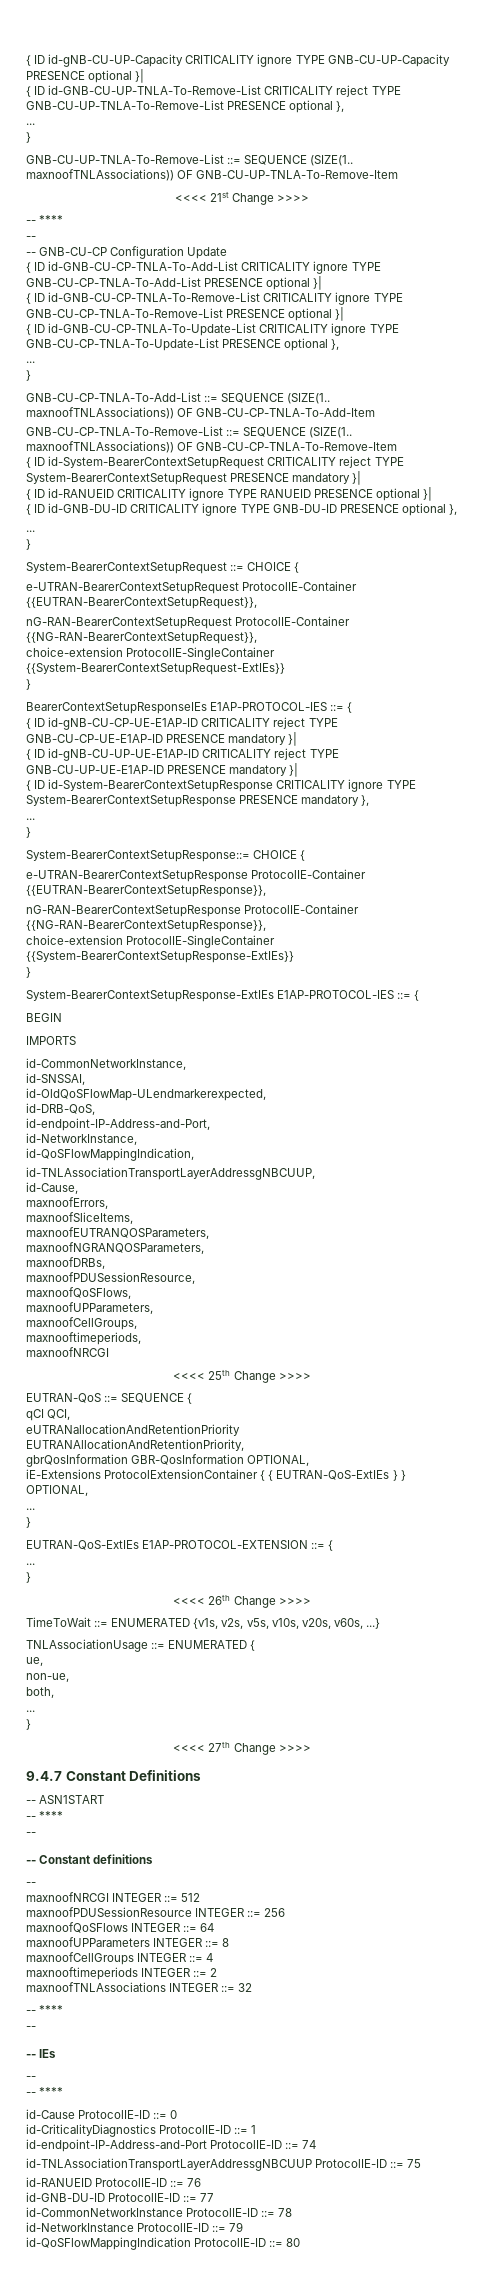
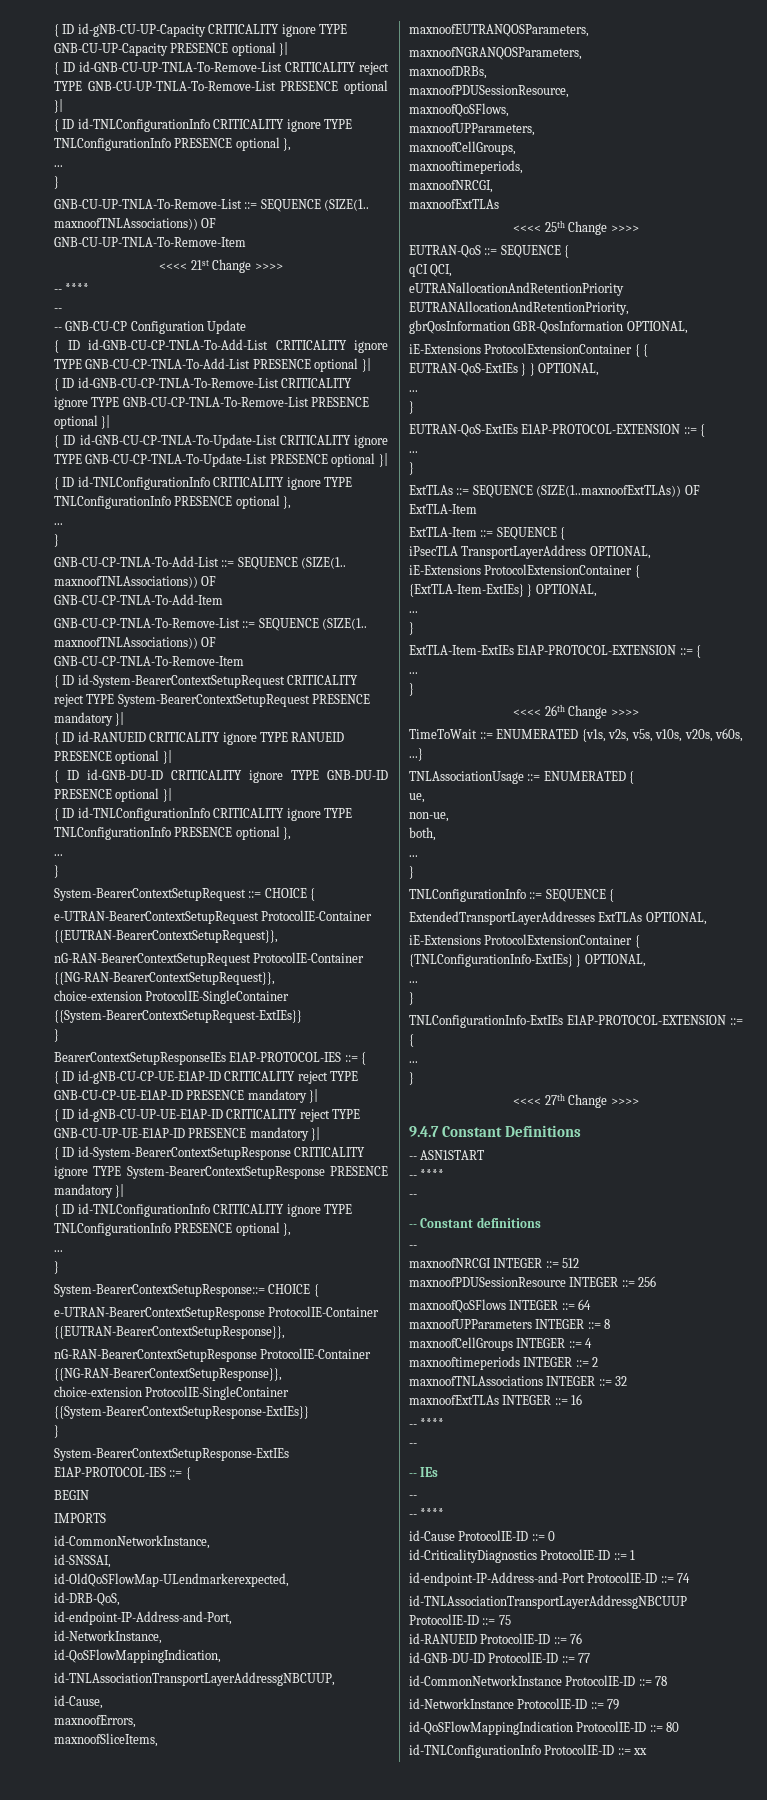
(334, 106) none -> [54,99,63,113] [54,118,352,132] [54,137,280,151] }| // { ID id-TNLConfigurationInfo CRITICALITY ignore TYPE TNLConfigurationInfo PRESENCE optional
(329, 344) none -> [378,453,388,467] [54,476,352,490] [54,495,280,509] }| // { ID id-TNLConfigurationInfo CRITICALITY ignore TYPE TNLConfigurationInfo PRESENCE optional
(446, 509) none -> [162,788,172,802] [54,807,352,821] [54,826,280,840] }| // { ID id-TNLConfigurationInfo CRITICALITY ignore TYPE TNLConfigurationInfo PRESENCE optional
(360, 800) none -> [115,1184,125,1198] [54,1203,352,1217] [54,1222,280,1236] }| // { ID id-TNLConfigurationInfo CRITICALITY ignore TYPE TNLConfigurationInfo PRESENCE optional
[26,1347,109,1357] maxnoofNRCGI -> [409,180,493,193] [409,199,499,209] maxnoofNRCGI, // maxnoofExtTLAs
(31, 1577) none -> [409,485,700,498] [409,504,477,514] [409,527,566,540] [409,545,651,559] [409,564,640,578] [409,584,597,597] [409,611,418,613] [409,622,414,635] [409,645,702,658] [409,672,418,674] [409,683,414,696] // ExtTLAs ::= SEQUENCE (SIZE(1..maxnoofExtTLAs)) OF ExtTLA-Item // ExtTLA-Item ::= SEQUENCE { // iPsecTLA TransportLayerAddress OPTIONAL, // iE-Extensions ProtocolExtensionContainer { {ExtTLA-Item-ExtIEs} } OPTIONAL, // ... // } // ExtTLA-Item-ExtIEs E1AP-PROTOCOL-EXTENSION ::= { // ... // }
(31, 1724) none -> [409,889,615,902] [409,911,707,925] [409,934,640,948] [409,954,646,967] [409,981,418,983] [409,992,414,1005] [409,1015,743,1028] [409,1034,414,1047] [409,1061,418,1063] [409,1072,414,1085] // TNLConfigurationInfo ::= SEQUENCE { // ExtendedTransportLayerAddresses ExtTLAs OPTIONAL, // iE-Extensions ProtocolExtensionContainer { {TNLConfigurationInfo-ExtIEs} } OPTIONAL, // ... // } // TNLConfigurationInfo-ExtIEs E1AP-PROTOCOL-EXTENSION ::= { // ... // }
(253, 1987) none -> [409,1394,583,1405] // maxnoofExtTLAs INTEGER ::= 16
(301, 2242) none -> [409,1744,648,1758] // id-TNLConfigurationInfo ProtocolIE-ID ::= xx

